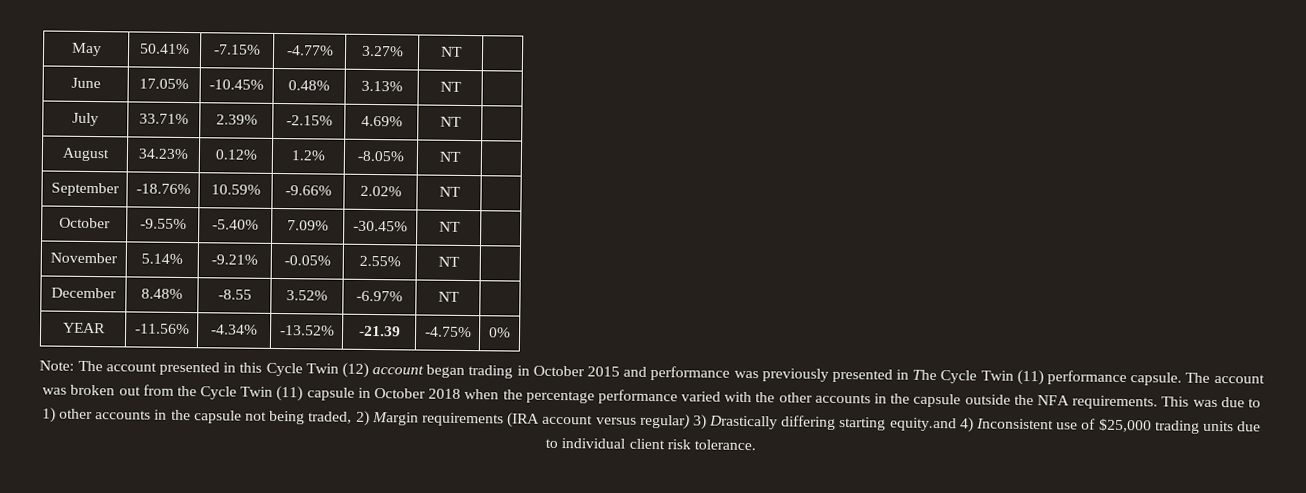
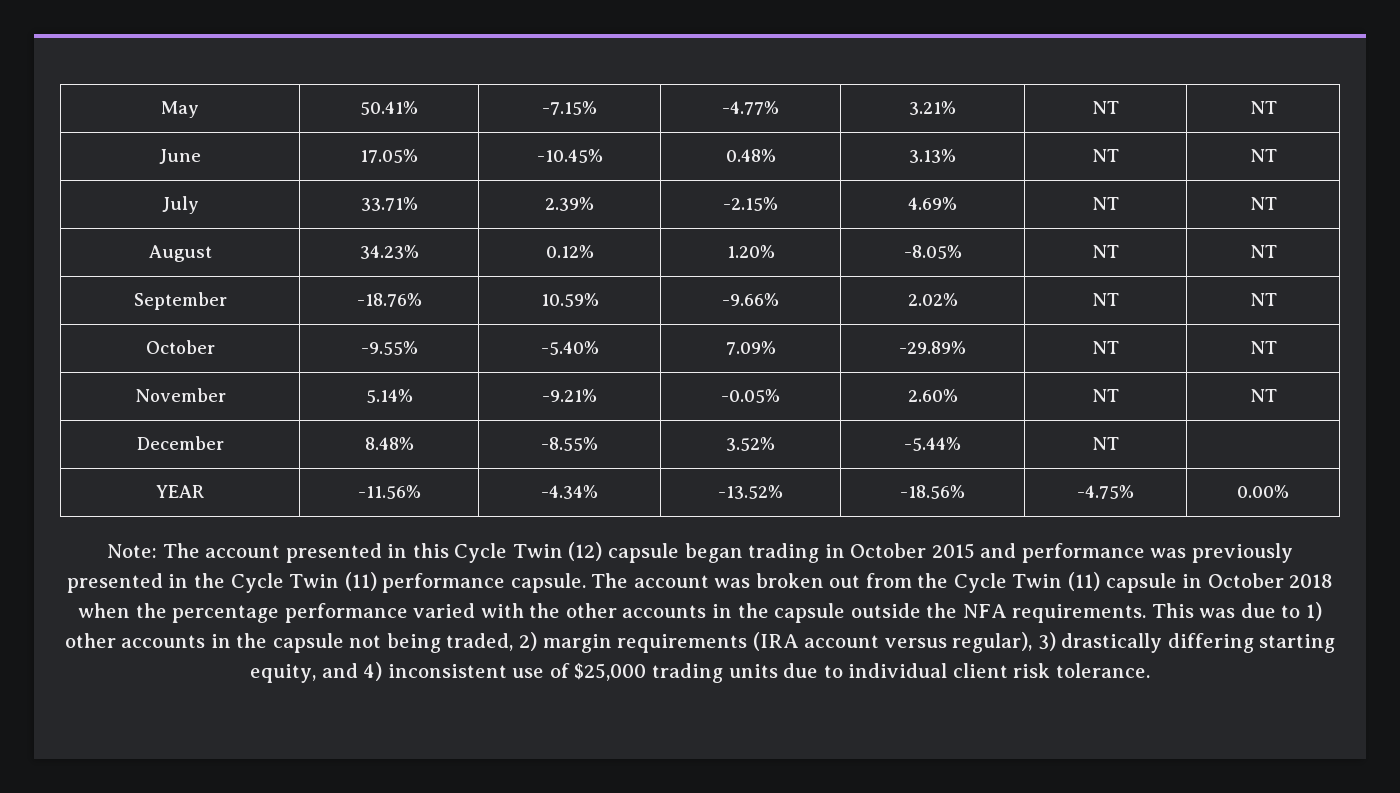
[361,45,404,57] [440,46,463,57] 3.27% | NT | -> [909,101,956,115] [1092,101,1119,114] [1249,101,1277,114] 3.21% | NT | NT
(462, 86) none -> [1249,149,1277,162] NT
(462, 121) none -> [1249,197,1277,210] NT
[291,150,326,161] 1.2% -> [726,245,775,258] 1.20%
(461, 156) none -> [1249,245,1277,258] NT
(461, 191) none -> [1249,293,1277,306] NT
[353,220,408,232] [438,221,461,232] -30.45% | NT | -> [899,341,966,354] [1092,341,1119,354] [1249,341,1277,354] -29.89% | NT | NT
[358,255,401,267] [437,256,460,267] 2.55% | NT | -> [907,389,958,402] [1092,389,1119,402] [1249,389,1277,402] 2.60% | NT | NT
[217,289,252,300] -8.55 -> [541,437,598,451] -8.55%
[356,290,403,302] -6.97% -> [904,437,961,451] -5.44%
[358,325,401,337] -21.39 -> [900,485,965,499] -18.56%
[489,327,511,338] 0% -> [1237,485,1289,498] 0.00%
[372,365,425,375] account -> [607,543,679,563] capsule
[912,369,938,381] The -> [193,573,225,588] the
[371,412,419,426] Margin -> [542,634,612,653] margin
[639,413,1054,433] regular) 3) Drastically differing starting equity.and 4) Inconsistent -> [952,632,1336,653] [250,662,507,683] regular), 3) drastically differing starting equity, and 4) inconsistent

